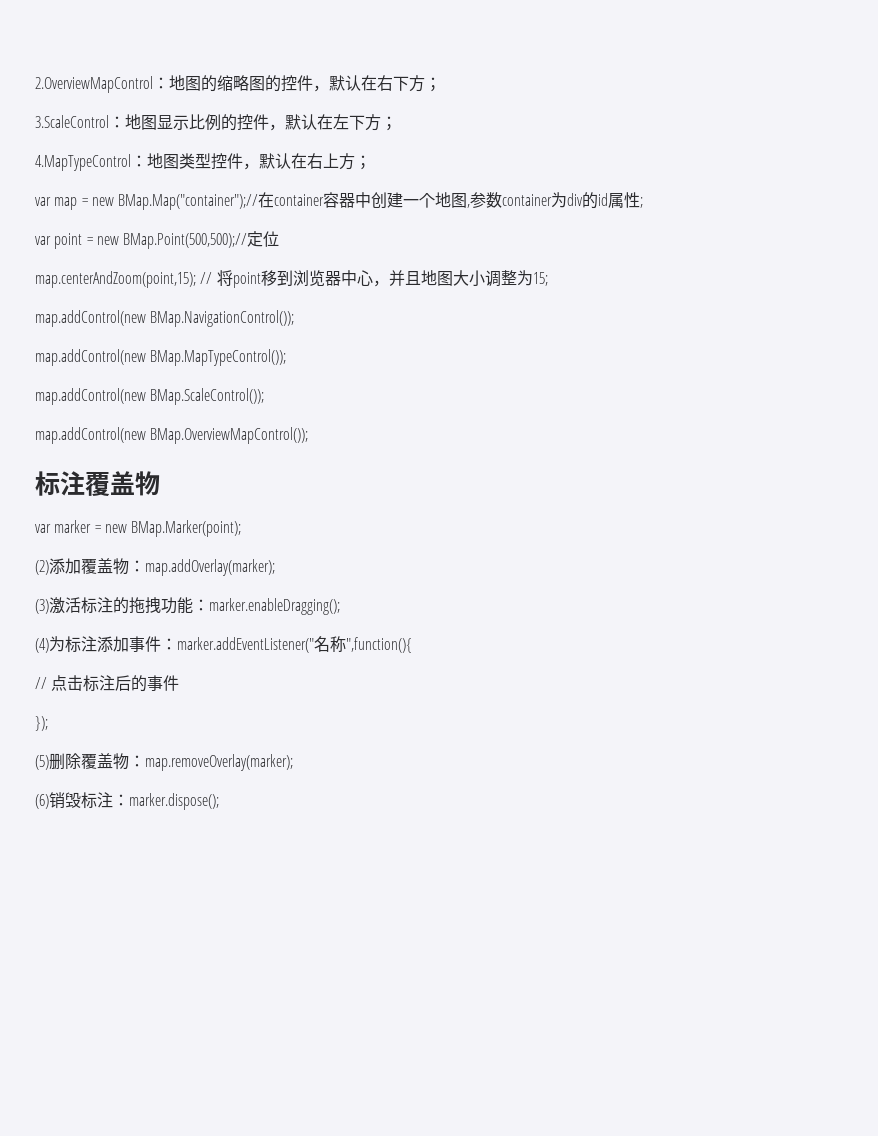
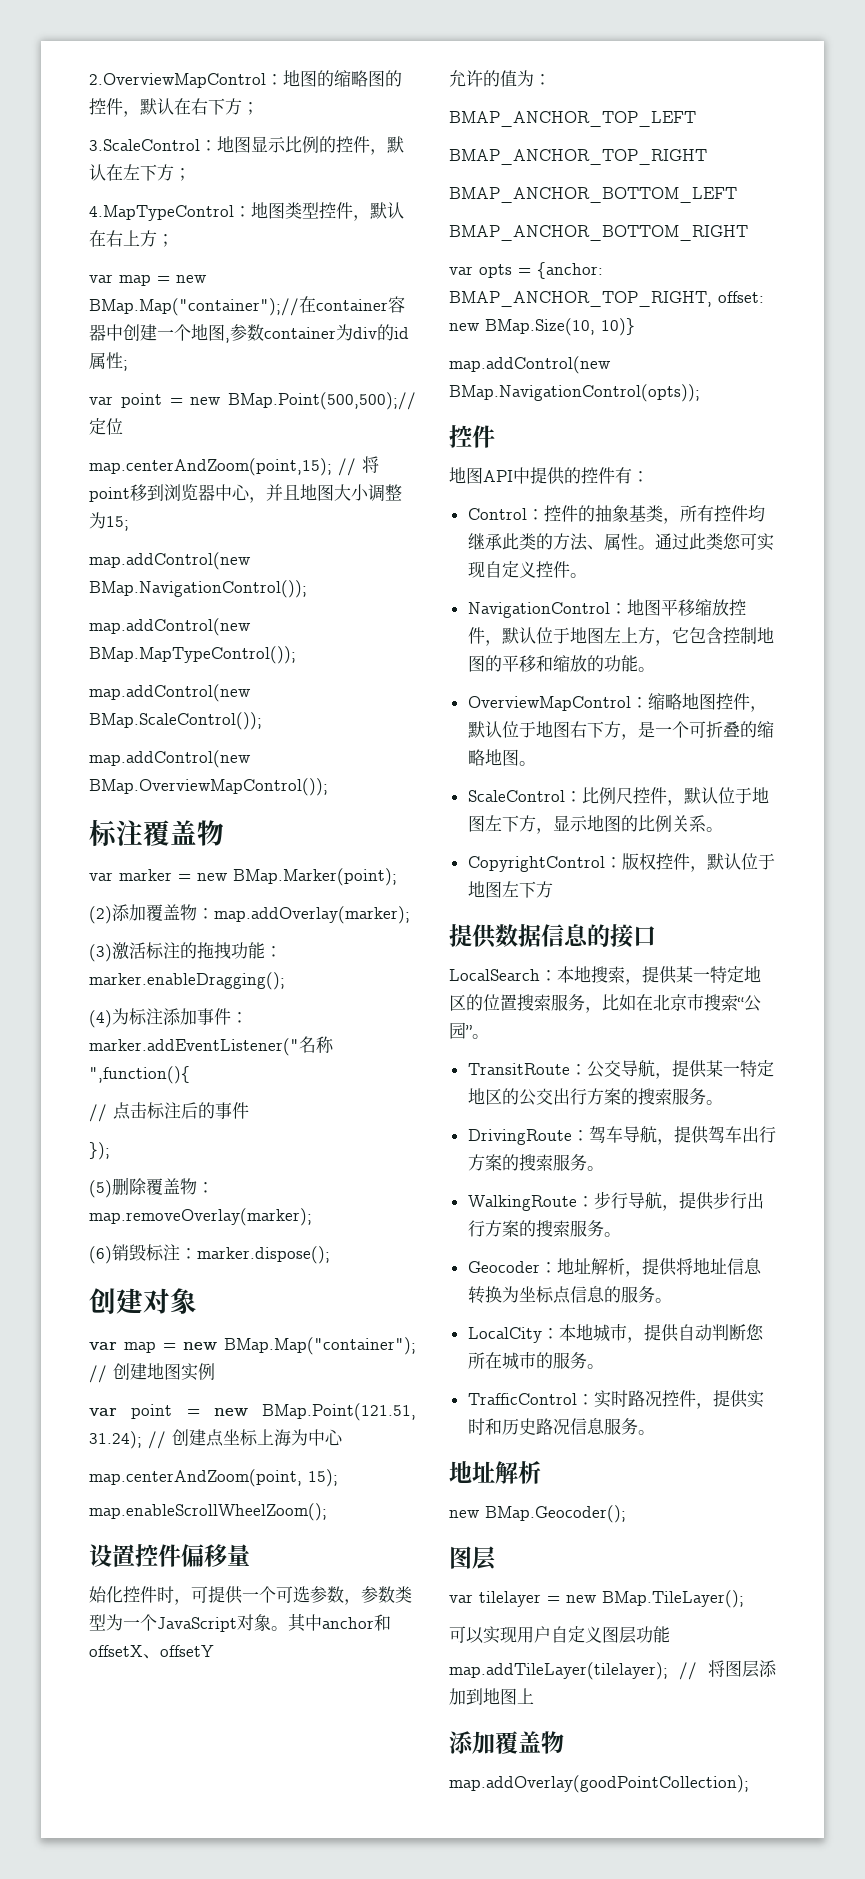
(219, 801) none -> [89,1288,197,1314] [89,1337,416,1355] [89,1363,215,1383] [89,1403,416,1421] [89,1429,343,1449] [89,1469,338,1487] [89,1503,327,1521] [89,1544,250,1567] [89,1586,412,1605] [89,1613,391,1632] [89,1645,214,1659] [449,70,551,87] [449,111,696,127] [449,149,707,165] [449,187,737,203] [449,225,748,241] [449,262,603,279] [449,291,764,307] [449,318,635,336] [449,356,611,374] [449,384,700,402] [449,425,495,448] [449,467,649,485] [467,505,765,524] [467,533,774,551] [467,561,587,578] [467,599,746,618] [467,627,774,646] [467,655,655,672] [467,693,767,712] [467,721,774,740] [467,749,536,766] [467,787,769,806] [467,815,723,834] [467,853,775,872] [467,881,553,898] [449,924,656,949] [449,966,761,985] [449,994,761,1013] [449,1022,489,1039] [467,1060,774,1079] [467,1088,723,1106] [467,1126,776,1145] [467,1154,604,1171] [467,1191,764,1211] [467,1220,621,1237] [467,1258,762,1277] [467,1286,672,1304] [467,1324,764,1343] [467,1352,604,1370] [467,1390,764,1409] [467,1418,655,1435] [449,1461,541,1484] [449,1505,626,1523] [449,1546,496,1570] [449,1590,744,1608] [449,1626,670,1644] [449,1660,777,1680] [449,1688,534,1705] [449,1731,564,1754] [449,1775,749,1793] // 创建对象 // var map = new BMap.Map("container"); // 创建地图实例 // var point = new BMap.Point(121.51, 31.24); // 创建点坐标上海为中心 // map.centerAndZoom(point, 15); // map.enableScrollWheelZoom(); // 设置控件偏移量 // 始化控件时，可提供一个可选参数，参数类型为一个JavaScript对象。其中anchor和offsetX、offsetY // 允许的值为： // BMAP_ANCHOR_TOP_LEFT // BMAP_ANCHOR_TOP_RIGHT // BMAP_ANCHOR_BOTTOM_LEFT // BMAP_ANCHOR_BOTTOM_RIGHT // var opts = {anchor: BMAP_ANCHOR_TOP_RIGHT, offset: new BMap.Size(10, 10)} // map.addControl(new BMap.NavigationControl(opts)); // 控件 // 地图API中提供的控件有： // Control：控件的抽象基类，所有控件均继承此类的方法、属性。通过此类您可实现自定义控件。 // NavigationControl：地图平移缩放控件，默认位于地图左上方，它包含控制地图的平移和缩放的功能。 // OverviewMapControl：缩略地图控件，默认位于地图右下方，是一个可折叠的缩略地图。 // ScaleControl：比例尺控件，默认位于地图左下方，显示地图的比例关系。 // CopyrightControl：版权控件，默认位于地图左下方 // 提供数据信息的接口 // LocalSearch：本地搜索，提供某一特定地区的位置搜索服务，比如在北京市搜索“公园”。 // TransitRoute：公交导航，提供某一特定地区的公交出行方案的搜索服务。 // DrivingRoute：驾车导航，提供驾车出行方案的搜索服务。 // WalkingRoute：步行导航，提供步行出行方案的搜索服务。 // Geocoder：地址解析，提供将地址信息转换为坐标点信息的服务。 // LocalCity：本地城市，提供自动判断您所在城市的服务。 // TrafficControl：实时路况控件，提供实时和历史路况信息服务。 // 地址解析 // new BMap.Geocoder(); // 图层 // var tilelayer = new BMap.TileLayer(); // 可以实现用户自定义图层功能 // map.addTileLayer(tilelayer); // 将图层添加到地图上 // 添加覆盖物 // map.addOverlay(goodPointCollection);

